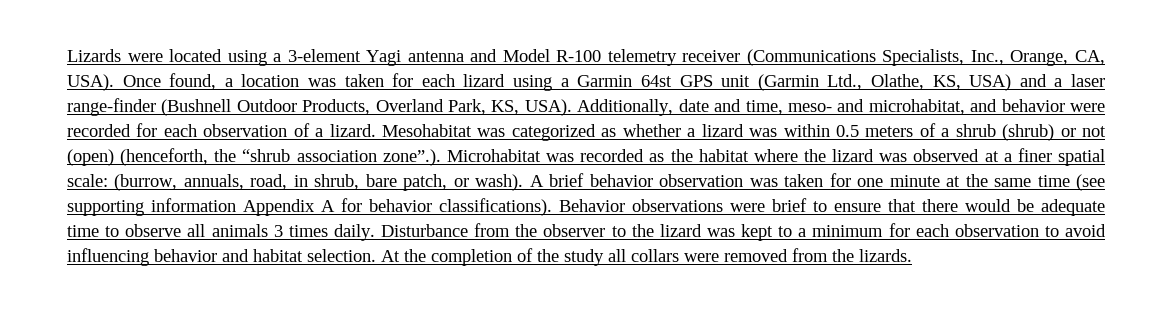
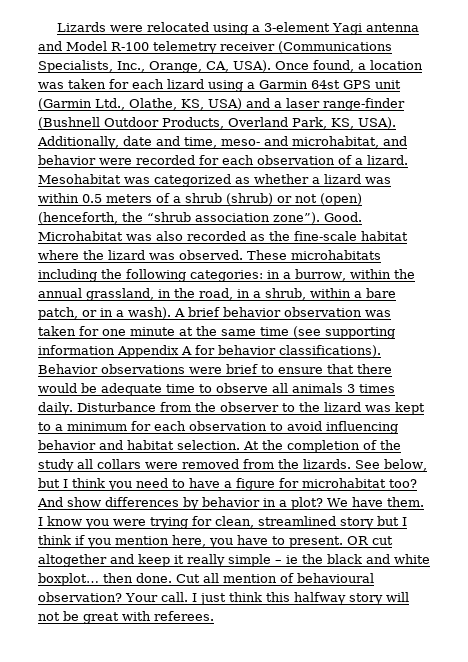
[169,49,223,62] located -> [146,22,209,32] relocated
[382,149,441,166] zone”.). -> [273,212,362,224] zone”). Good.
(575, 157) none -> [156,231,183,241] also
(693, 155) none -> [294,231,357,241] fine-scale
[913,148,1105,166] [67,174,360,191] observed at a finer spatial scale: (burrow, annuals, road, in shrub, -> [179,250,381,260] [38,269,415,282] [38,288,362,301] observed. These microhabitats including the following categories: in a burrow, within the annual grassland, in the road, in a shrub, within a
(469, 182) none -> [100,308,124,317] in a
(912, 255) none -> [355,459,427,471] [38,478,417,491] [37,497,424,510] [38,516,407,529] [38,535,393,548] [38,554,430,567] [38,573,374,586] [38,592,409,605] [38,611,214,624] See below, but I think you need to have a figure for microhabitat too? And show differences by behavior in a plot? We have them. I know you were trying for clean, streamlined story but I think if you mention here, you have to present. OR cut altogether and keep it really simple – ie the black and white boxplot… then done. Cut all mention of behavioural observation? Your call. I just think this halfway story will not be great with referees.

